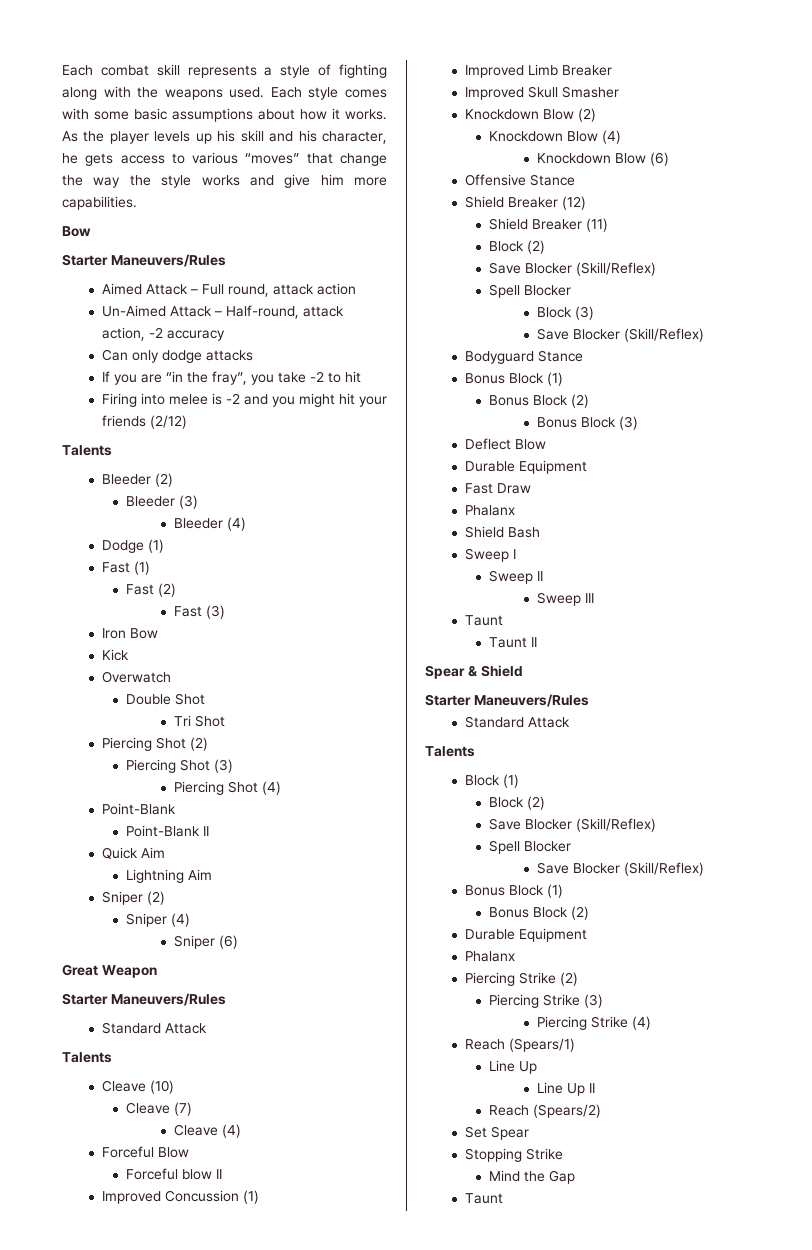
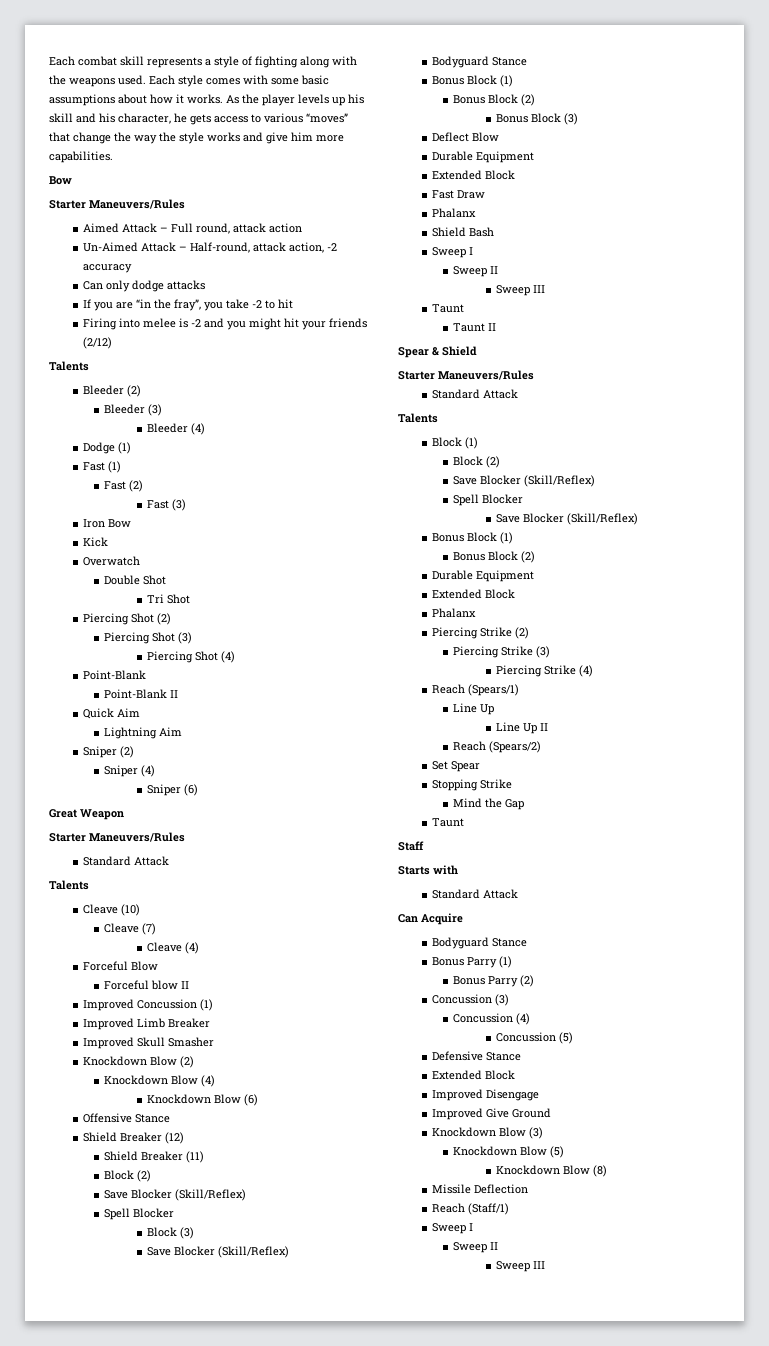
(587, 467) none -> [431,170,515,180] // Extended Block
(587, 935) none -> [431,589,515,599] // Extended Block
(503, 1198) none -> [398,841,424,851] [398,865,458,875] [431,889,518,899] [398,913,463,925] [431,937,527,949] [431,956,512,968] [453,975,535,987] [431,994,509,1006] [453,1013,531,1025] [495,1032,573,1044] [431,1051,521,1061] [431,1070,515,1080] [431,1089,539,1101] [431,1108,551,1120] [431,1127,543,1139] [453,1146,565,1158] [495,1165,607,1177] [431,1184,528,1194] [431,1203,509,1215] [431,1223,473,1234] [453,1242,499,1253] [495,1261,545,1272] // Staff // Starts with // Standard Attack // Can Acquire // Bodyguard Stance // Bonus Parry (1) // Bonus Parry (2) // Concussion (3) // Concussion (4) // Concussion (5) // Defensive Stance // Extended Block // Improved Disengage // Improved Give Ground // Knockdown Blow (3) // Knockdown Blow (5) // Knockdown Blow (8) // Missile Deflection // Reach (Staff/1) // Sweep I // Sweep II // Sweep III

